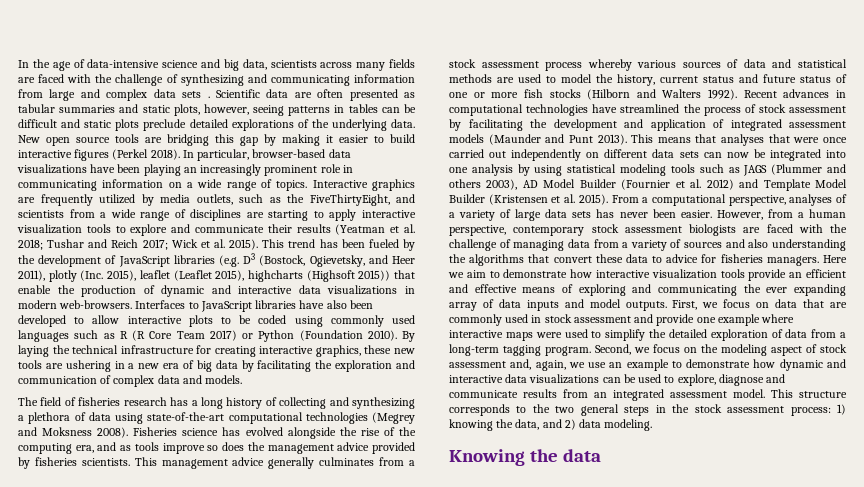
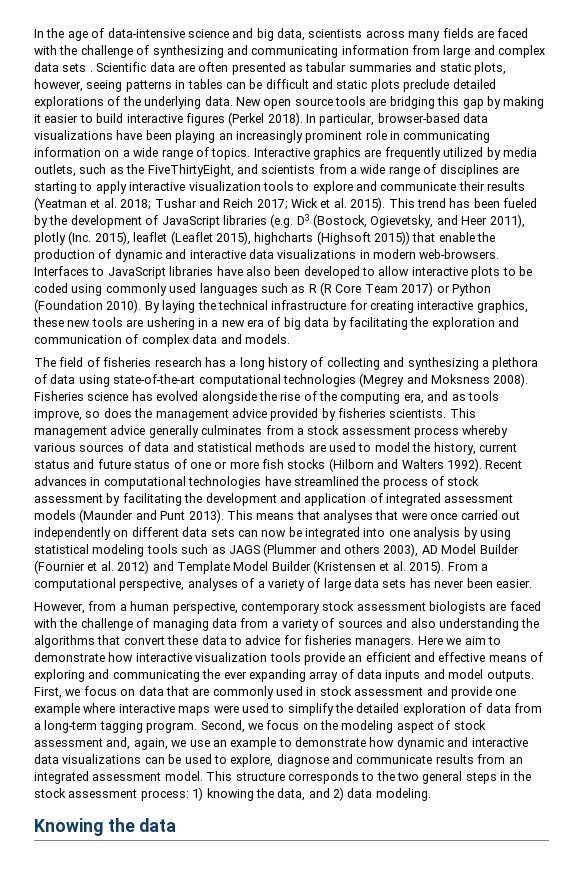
[162,443,205,454] improve -> [34,409,82,421] improve,
(712, 214) none -> (532, 583) //

